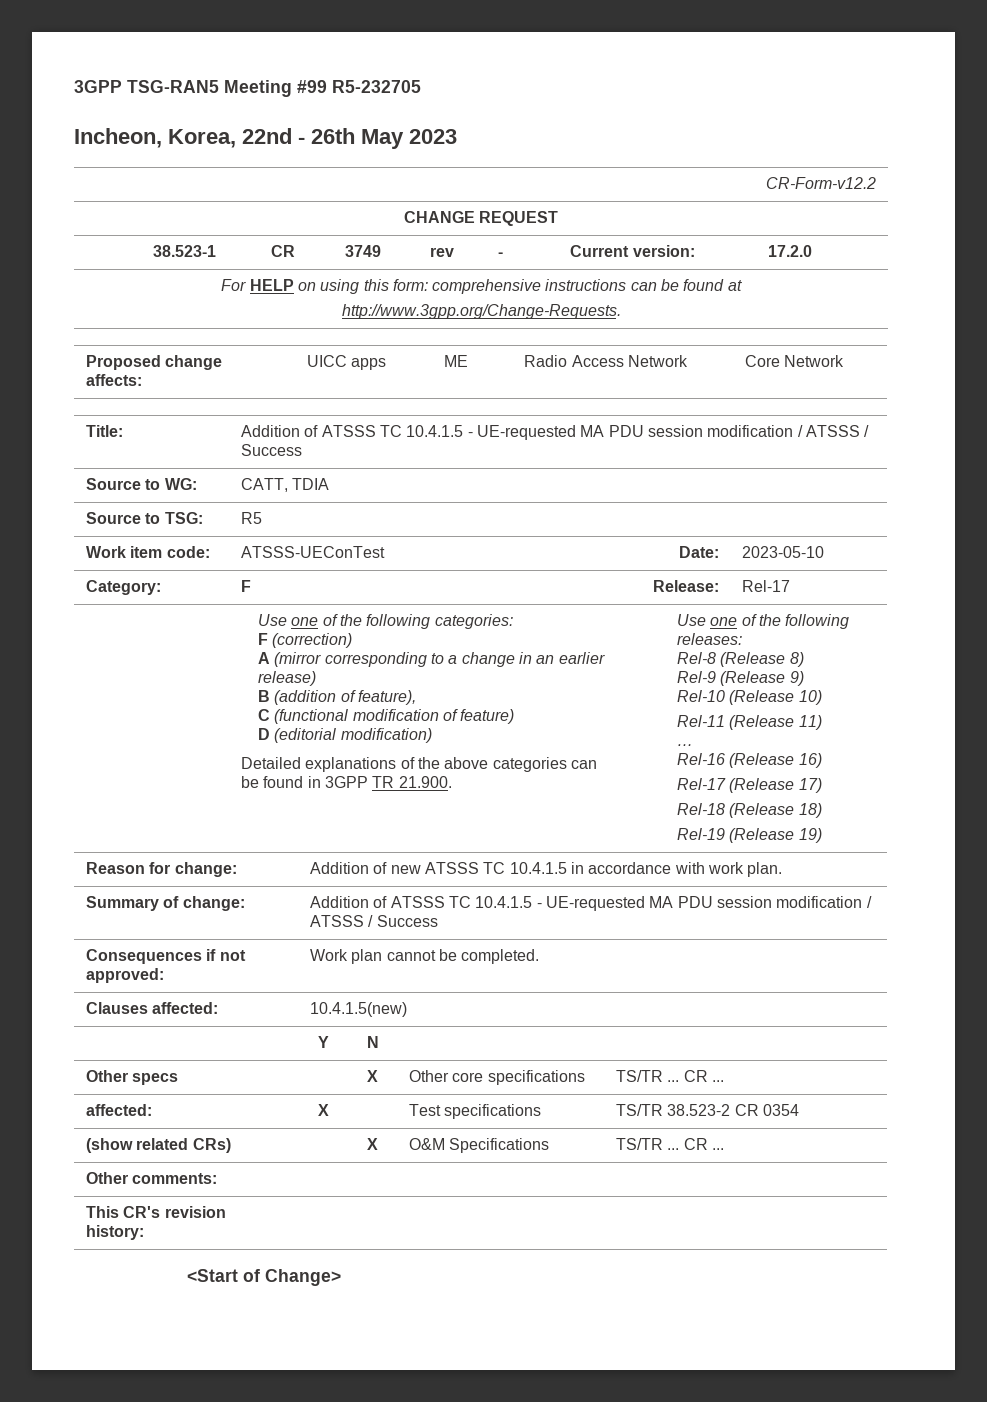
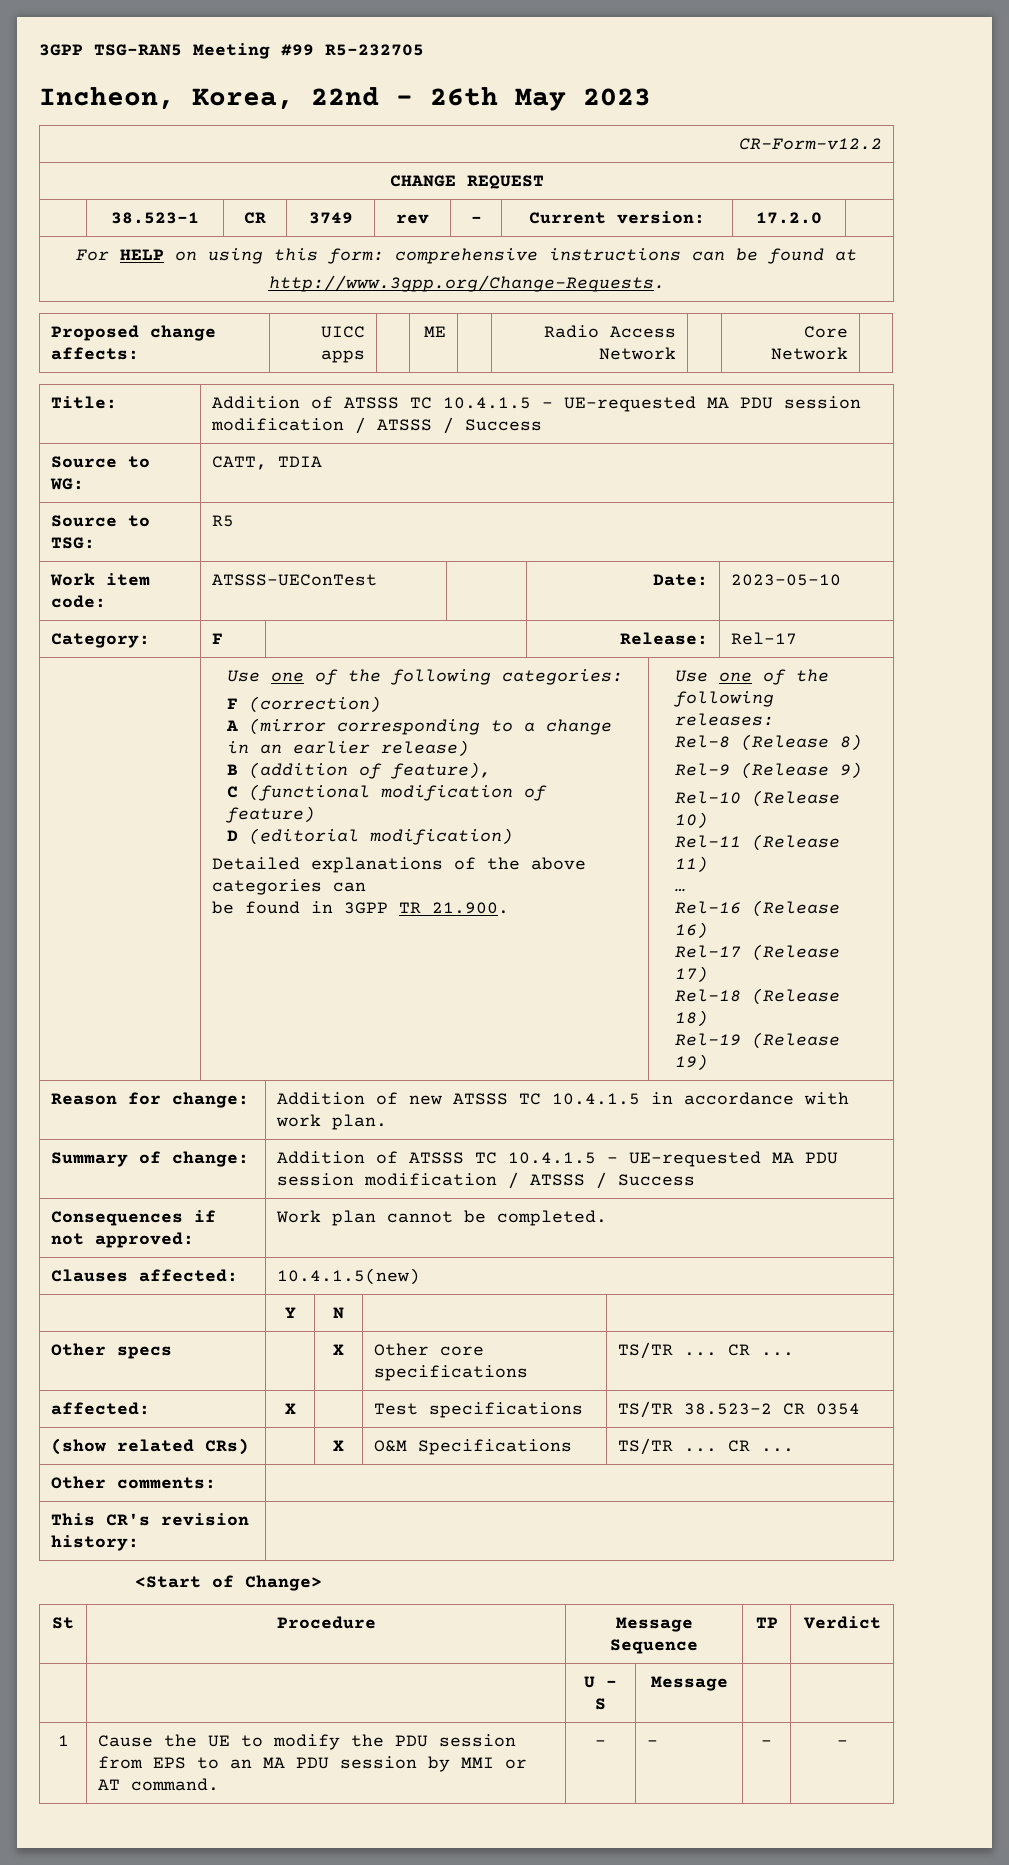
(342, 1277) none -> [52,1617,74,1629] [276,1616,376,1629] [615,1617,693,1632] [610,1639,699,1654] [755,1617,778,1628] [802,1616,881,1629] [584,1676,617,1688] [595,1698,606,1710] [650,1676,728,1691] [57,1735,69,1746] [98,1734,517,1750] [98,1756,528,1772] [98,1778,220,1791] [595,1740,606,1746] [647,1740,659,1746] [761,1740,772,1746] [836,1740,848,1746] // St | Procedure | Message Sequence | TP | Verdict // | | U - S | Message | | // 1 | Cause the UE to modify the PDU session from EPS to an MA PDU session by MMI or AT command. | - | - | - | -

